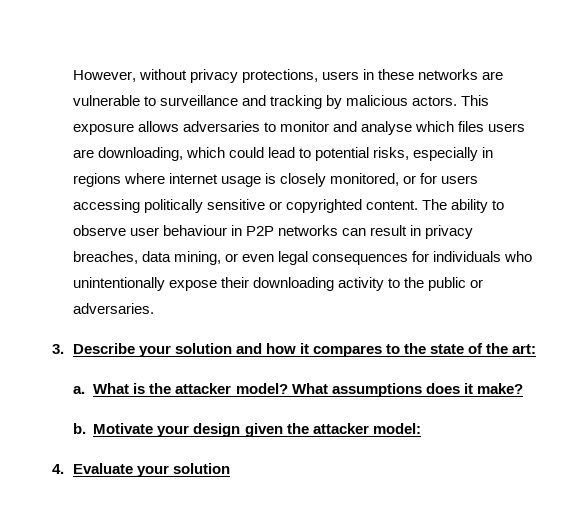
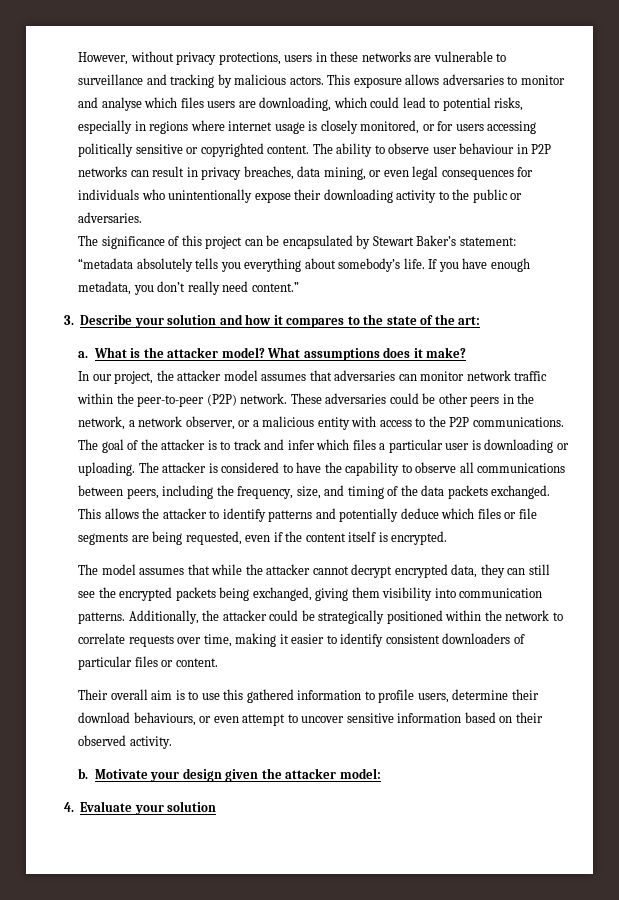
(154, 308) none -> [78,235,516,249] [78,258,530,272] [78,281,299,295] // The significance of this project can be encapsulated by Stewart Baker’s statement: “metadata absolutely tells you everything about somebody’s life. If you have enough metadata, you don’t really need content.”
(523, 388) none -> [78,370,548,384] [77,393,535,407] [78,416,564,430] [78,439,569,453] [78,462,566,476] [78,485,551,499] [78,508,537,522] [78,531,448,545] [78,564,550,578] [78,587,543,601] [78,610,563,624] [78,633,525,647] [78,656,218,670] [78,689,539,703] [78,712,543,726] [78,735,172,749] // In our project, the attacker model assumes that adversaries can monitor network traffic within the peer-to-peer (P2P) network. These adversaries could be other peers in the network, a network observer, or a malicious entity with access to the P2P communications. The goal of the attacker is to track and infer which files a particular user is downloading or uploading. The attacker is considered to have the capability to observe all communications between peers, including the frequency, size, and timing of the data packets exchanged. This allows the attacker to identify patterns and potentially deduce which files or file segments are being requested, even if the content itself is encrypted. // The model assumes that while the attacker cannot decrypt encrypted data, they can still see the encrypted packets being exchanged, giving them visibility into communication patterns. Additionally, the attacker could be strategically positioned within the network to correlate requests over time, making it easier to identify consistent downloaders of particular files or content. // Their overall aim is to use this gathered information to profile users, determine their download behaviours, or even attempt to uncover sensitive information based on their observed activity.

